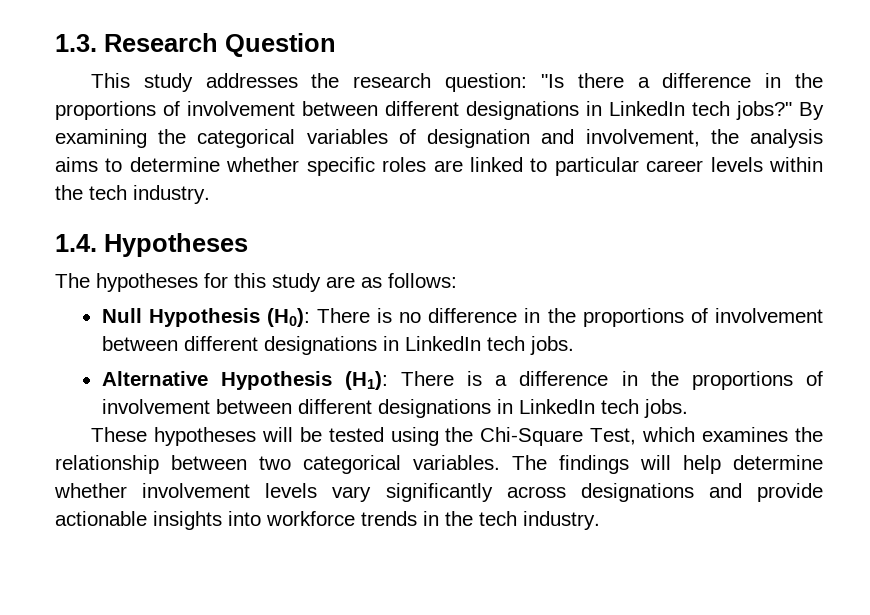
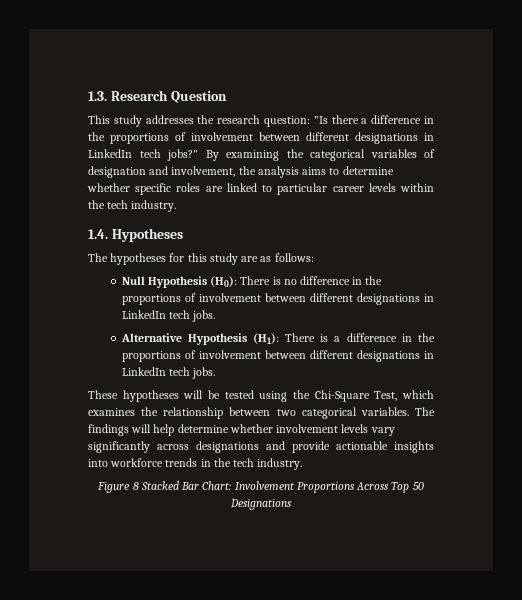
(600, 520) none -> [97,481,424,493] [230,499,292,510] // Figure 8 Stacked Bar Chart: Involvement Proportions Across Top 50 Designations

